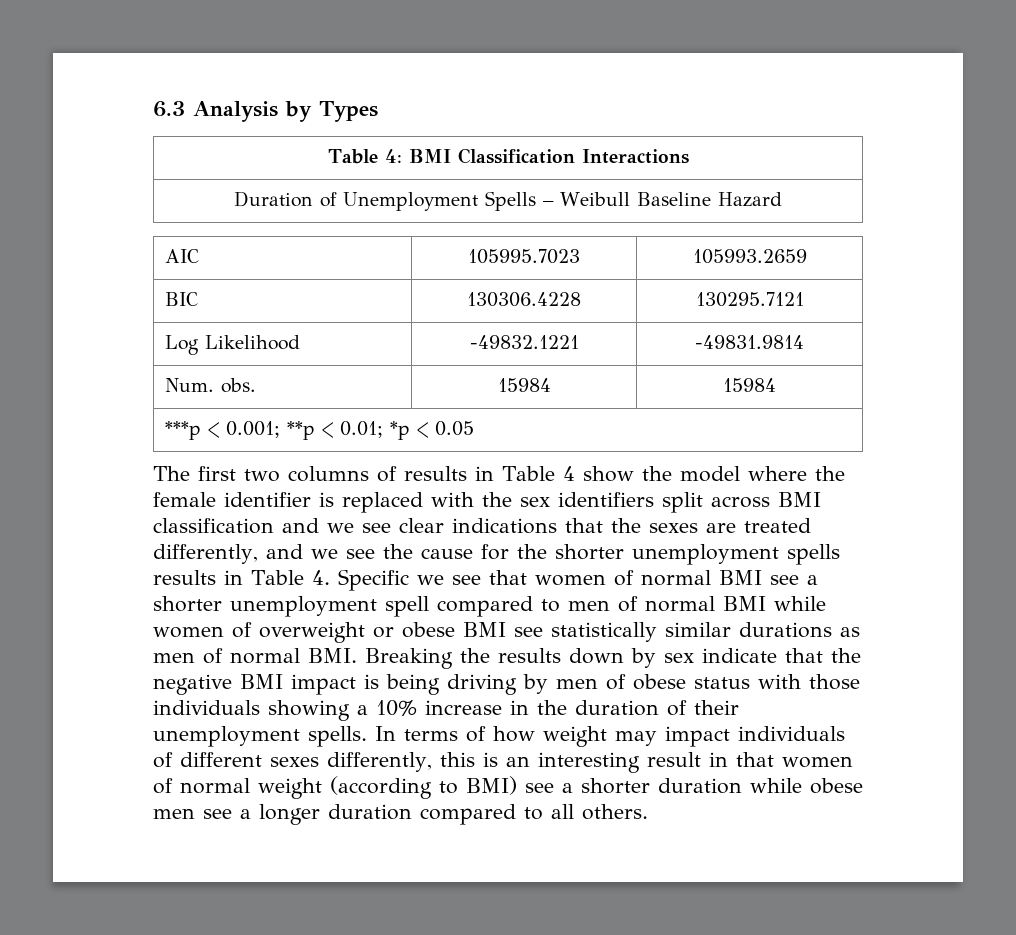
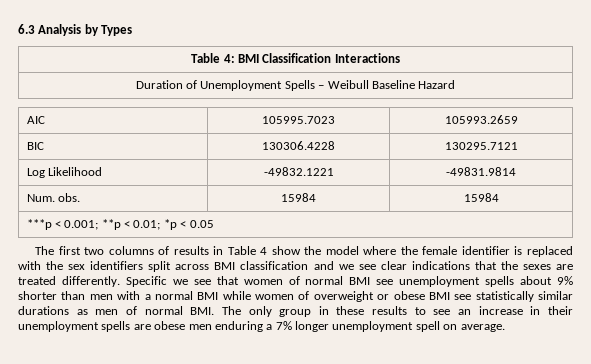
[153,544,840,565] [153,570,330,585] differently, and we see the cause for the shorter unemployment spells results in Table 4. -> [61,276,120,287] differently.
[806,575,818,585] [153,596,638,617] a shorter unemployment spell compared to men of -> [399,276,574,287] [18,291,151,300] unemployment spells about 9% shorter than men with a
[365,648,861,669] [153,674,860,695] [153,700,739,721] [153,726,845,747] [153,752,853,773] [153,776,863,799] [153,804,648,825] Breaking the results down by sex indicate that the negative BMI impact is being driving by men of obese status with those individuals showing a 10% increase in the duration of their unemployment spells. In terms of how weight may impact individuals of different sexes differently, this is an interesting result in that women of normal weight (according to BMI) see a shorter duration while obese men see a longer duration compared to all others. -> [221,306,573,317] [18,321,505,332] The only group in these results to see an increase in their unemployment spells are obese men enduring a 7% longer unemployment spell on average.

